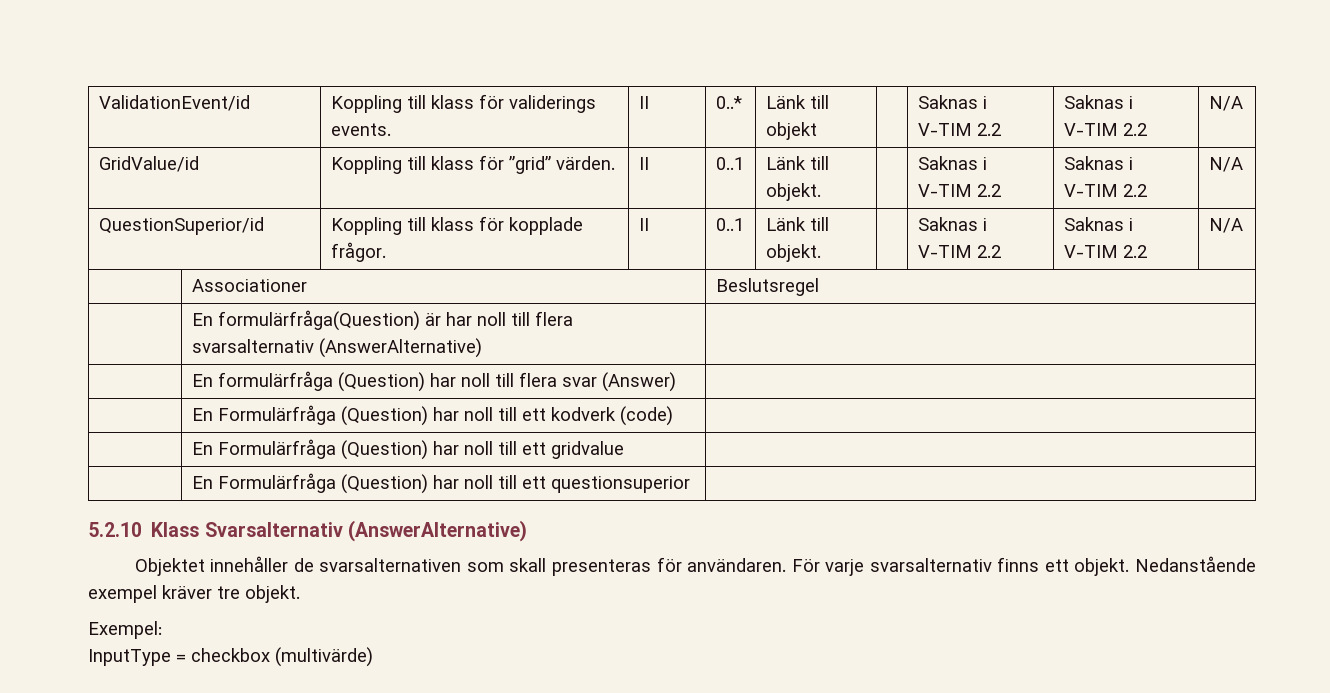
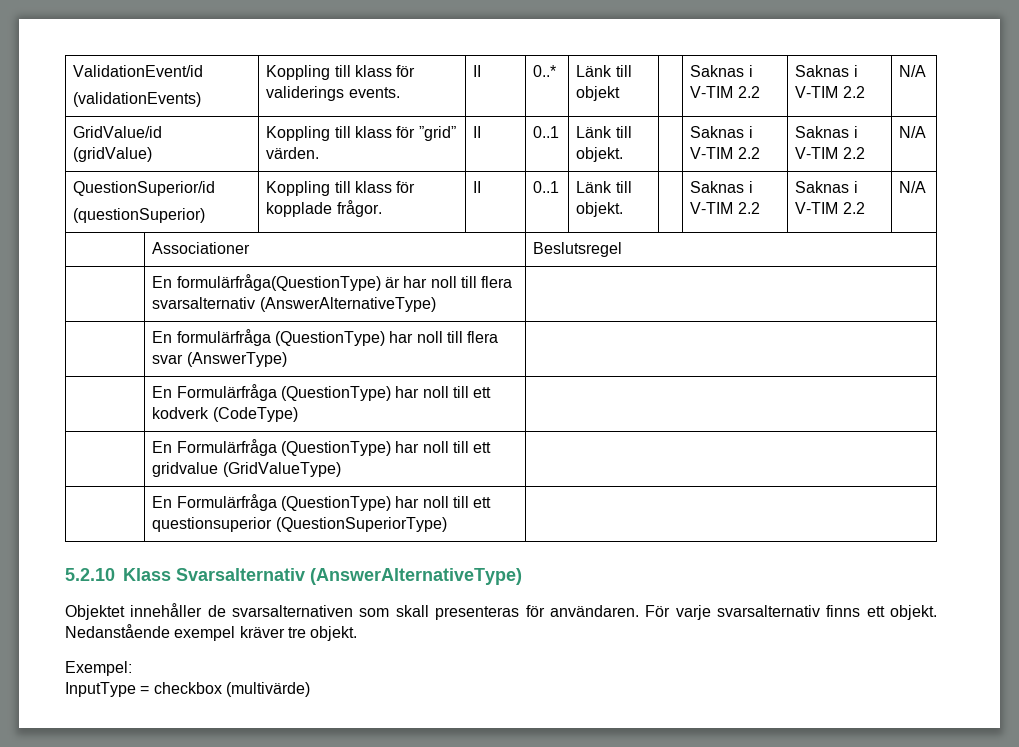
(250, 103) none -> [73,92,202,107] // (validationEvents)
(199, 164) none -> [73,147,153,162] // (gridValue)
(264, 226) none -> [73,208,206,223] // (questionSuperior)
[217,310,420,331] formulärfråga(Question) -> [176,274,381,291] formulärfråga(QuestionType)
[318,338,482,358] (AnswerAlternative) -> [259,297,436,312] (AnswerAlternativeType)
[337,372,425,392] (Question) -> [275,331,386,346] (QuestionType)
[601,372,676,392] [191,405,428,426] (Answer) | // | En Formulärfråga (Question) -> [186,352,287,367] [152,384,392,401] (AnswerType) | // | En Formulärfråga (QuestionType)
[619,406,673,426] [191,439,428,460] (code) | // | En Formulärfråga (Question) -> [212,407,298,422] [152,439,392,456] (CodeType) | // | En Formulärfråga (QuestionType)
[191,473,428,494] | // | En Formulärfråga (Question) -> [222,462,341,477] [152,494,392,511] (GridValueType) | // | En Formulärfråga (QuestionType)
(690, 484) none -> [275,517,447,532] (QuestionSuperiorType)
[347,520,527,542] (AnswerAlternative) -> [310,568,522,585] (AnswerAlternativeType)

